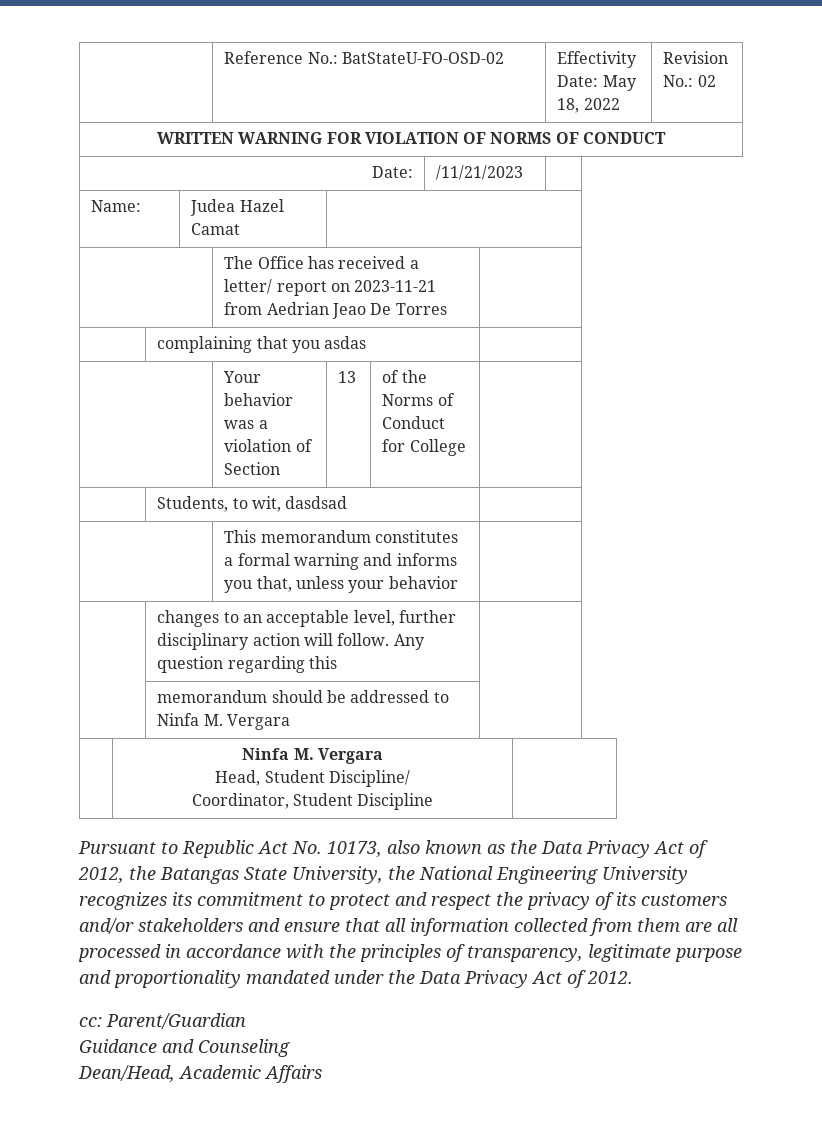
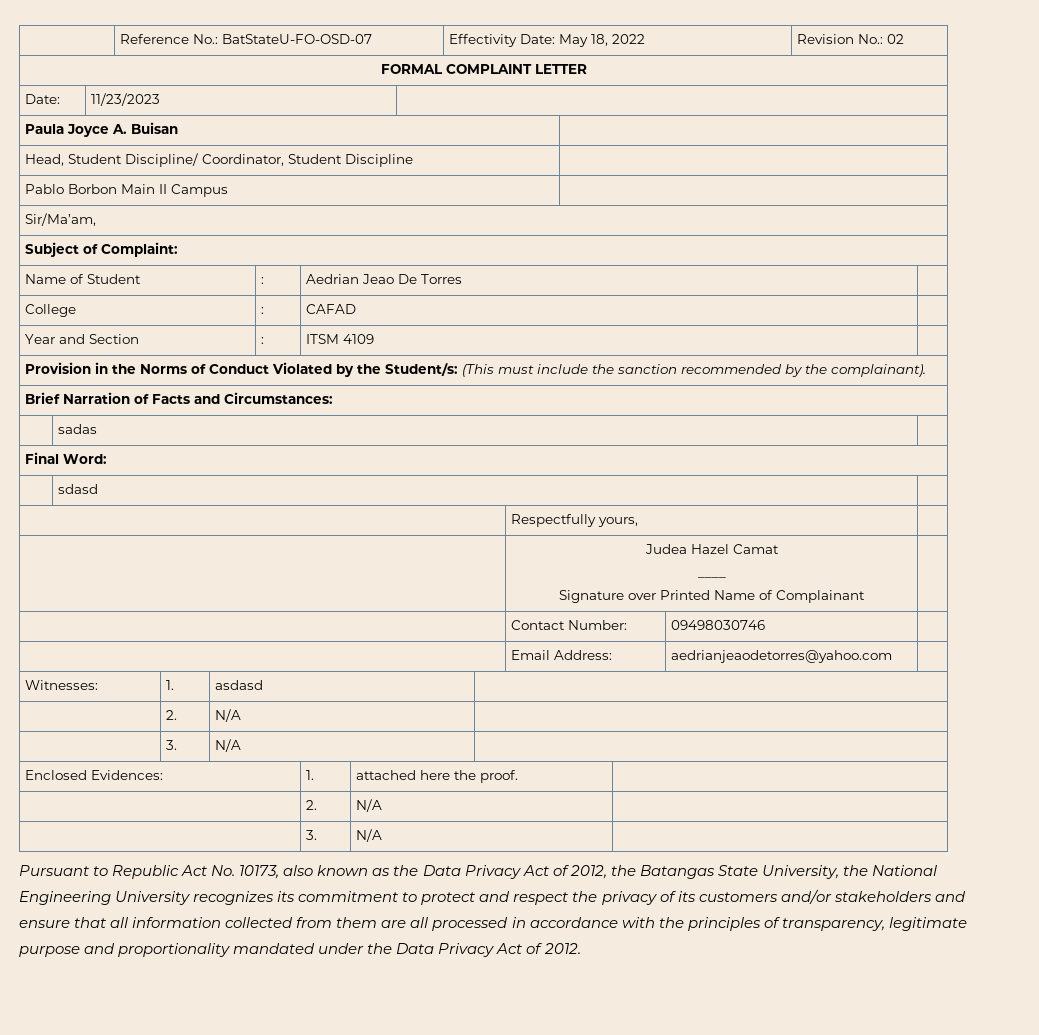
[341,52,504,64] BatStateU-FO-OSD-02 -> [222,34,373,44] BatStateU-FO-OSD-07
[156,132,667,144] [371,166,413,178] [436,165,524,180] [91,200,142,212] [190,199,284,216] [191,223,241,235] [224,256,419,269] [224,279,437,296] [224,302,447,319] [157,336,367,353] [223,371,262,383] [224,393,294,406] [224,420,268,429] [224,439,313,452] [224,462,281,475] [338,371,357,383] [382,370,427,383] [382,393,455,406] [382,416,446,429] [382,439,466,456] [157,496,348,512] [224,530,458,543] [224,553,457,570] [224,576,458,593] [157,610,456,627] [157,633,425,650] [157,656,337,673] [157,690,449,703] [157,713,290,730] [242,748,383,764] [215,770,410,787] [191,793,434,810] WRITTEN WARNING FOR VIOLATION OF NORMS OF CONDUCT // Date: | /11/21/2023 | // Name: | Judea Hazel Camat | // | The Office has received a letter/ report on 2023-11-21 from Aedrian Jeao De Torres | // | complaining that you asdas | // | Your behavior was a violation of Section | 13 | of the Norms of Conduct for College | // | Students, to wit, dasdsad | // | This memorandum constitutes a formal warning and informs you that, unless your behavior | // | changes to an acceptable level, further disciplinary action will follow. Any question regarding this | // | memorandum should be addressed to Ninfa M. Vergara | // | Ninfa M. Vergara // Head, Student Discipline/ // Coordinator, Student Discipline -> [380,64,587,74] [25,94,61,104] [91,93,161,106] [25,122,179,137] [25,153,414,167] [25,184,229,197] [25,213,97,226] [25,242,179,257] [25,274,142,284] [261,277,265,284] [306,274,463,284] [25,304,77,317] [261,307,265,314] [306,304,357,314] [25,334,140,344] [261,337,265,344] [306,334,375,344] [25,362,927,377] [25,392,334,404] [58,424,98,434] [25,452,108,464] [58,484,99,494] [511,514,639,527] [644,544,779,554] [697,577,726,578] [559,590,866,603] [511,620,628,630] [671,620,766,630] [511,650,613,660] [671,650,893,663] [25,680,99,690] [166,680,175,690] [215,680,264,690] [166,710,178,720] [215,709,242,722] [166,740,178,750] [215,739,242,752] [25,770,164,780] [306,770,315,780] [356,770,519,783] [306,800,318,810] [356,799,383,812] [306,830,318,840] [356,829,383,842] FORMAL COMPLAINT LETTER // Date: | 11/23/2023 | // Paula Joyce A. Buisan | // Head, Student Discipline/ Coordinator, Student Discipline | // Pablo Borbon Main II Campus | // Sir/Ma’am, // Subject of Complaint: // Name of Student | : | Aedrian Jeao De Torres | // College | : | CAFAD | // Year and Section | : | ITSM 4109 | // Provision in the Norms of Conduct Violated by the Student/s: (This must include the sanction recommended by the complainant). // Brief Narration of Facts and Circumstances: // | sadas | // Final Word: // | sdasd | // | Respectfully yours, | // | Judea Hazel Camat // ____ // Signature over Printed Name of Complainant | // | Contact Number: | 09498030746 | // | Email Address: | aedrianjeaodetorres@yahoo.com | // Witnesses: | 1. | asdasd | // | 2. | N/A | // | 3. | N/A | // Enclosed Evidences: | 1. | attached here the proof. | // | 2. | N/A | // | 3. | N/A
[79,1013,246,1029] [79,1039,290,1057] [78,1065,322,1083] // cc: Parent/Guardian // Guidance and Counseling // Dean/Head, Academic Affairs -> (581, 948) none

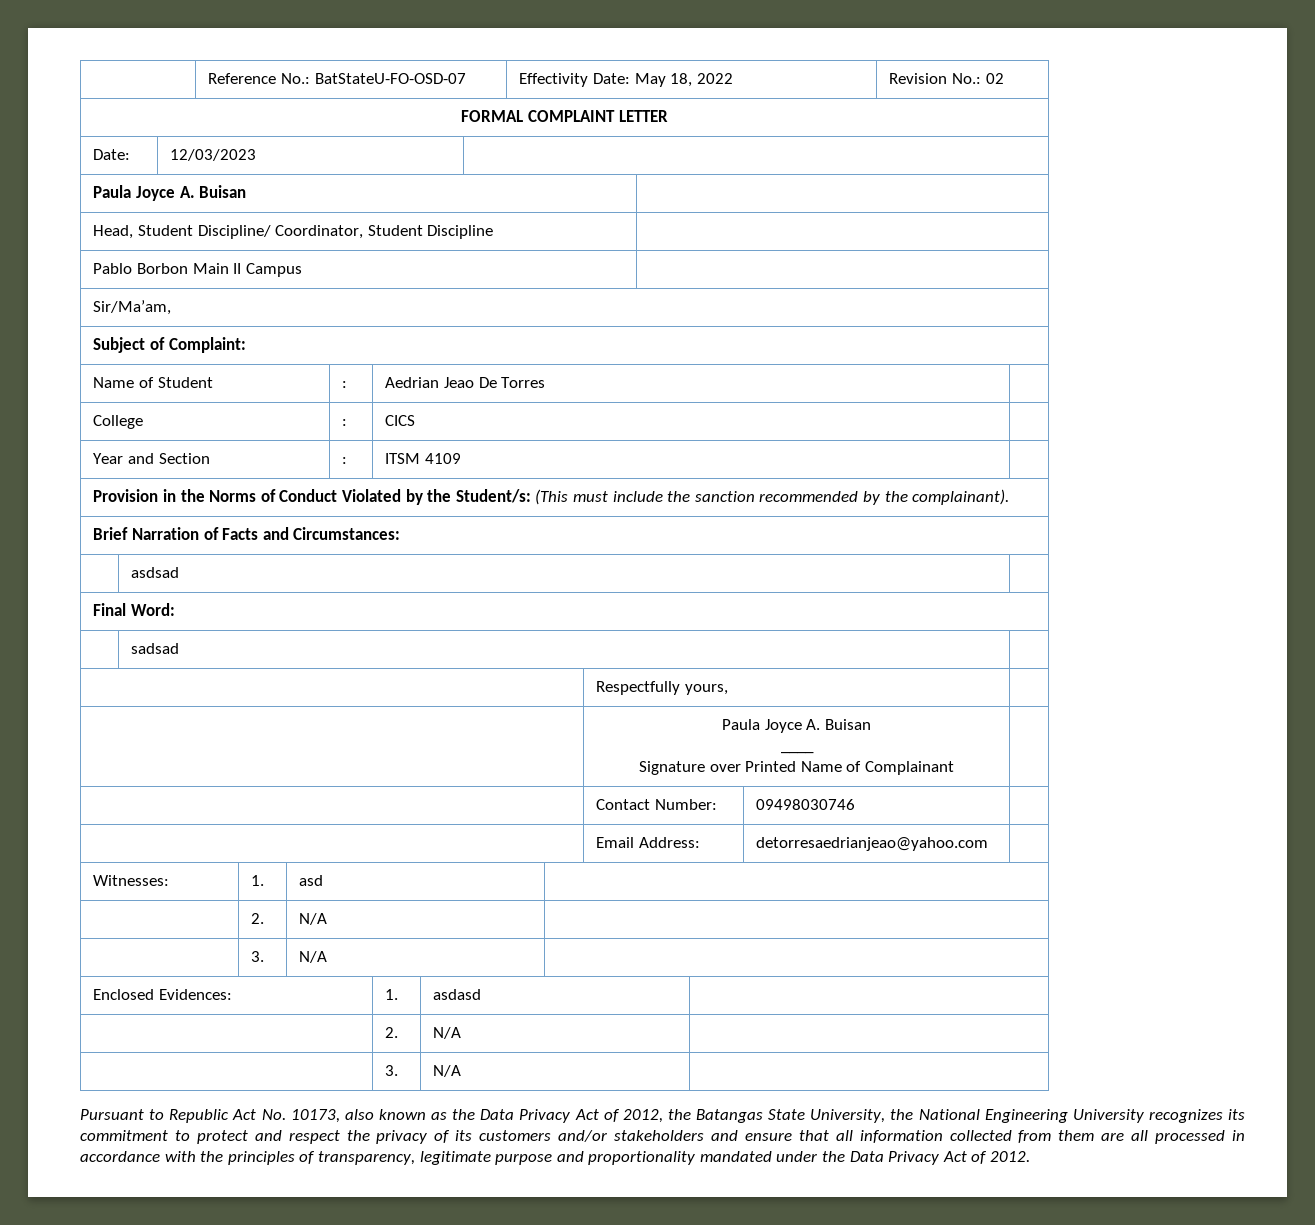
[91,93,161,106] 11/23/2023 -> [170,149,257,161] 12/03/2023
[306,304,357,314] CAFAD -> [385,415,416,426] CICS
[58,424,98,434] sadas -> [131,567,180,578] asdsad
[58,484,99,494] sdasd -> [131,643,180,654] sadsad
[644,544,779,554] Judea Hazel Camat -> [722,719,871,733] Paula Joyce A. Buisan
[671,650,893,663] aedrianjeaodetorres@yahoo.com -> [756,837,989,851] detorresaedrianjeao@yahoo.com
[215,680,264,690] asdasd -> [299,875,324,886] asd
[356,770,519,783] attached here the proof. -> [433,989,482,1000] asdasd

